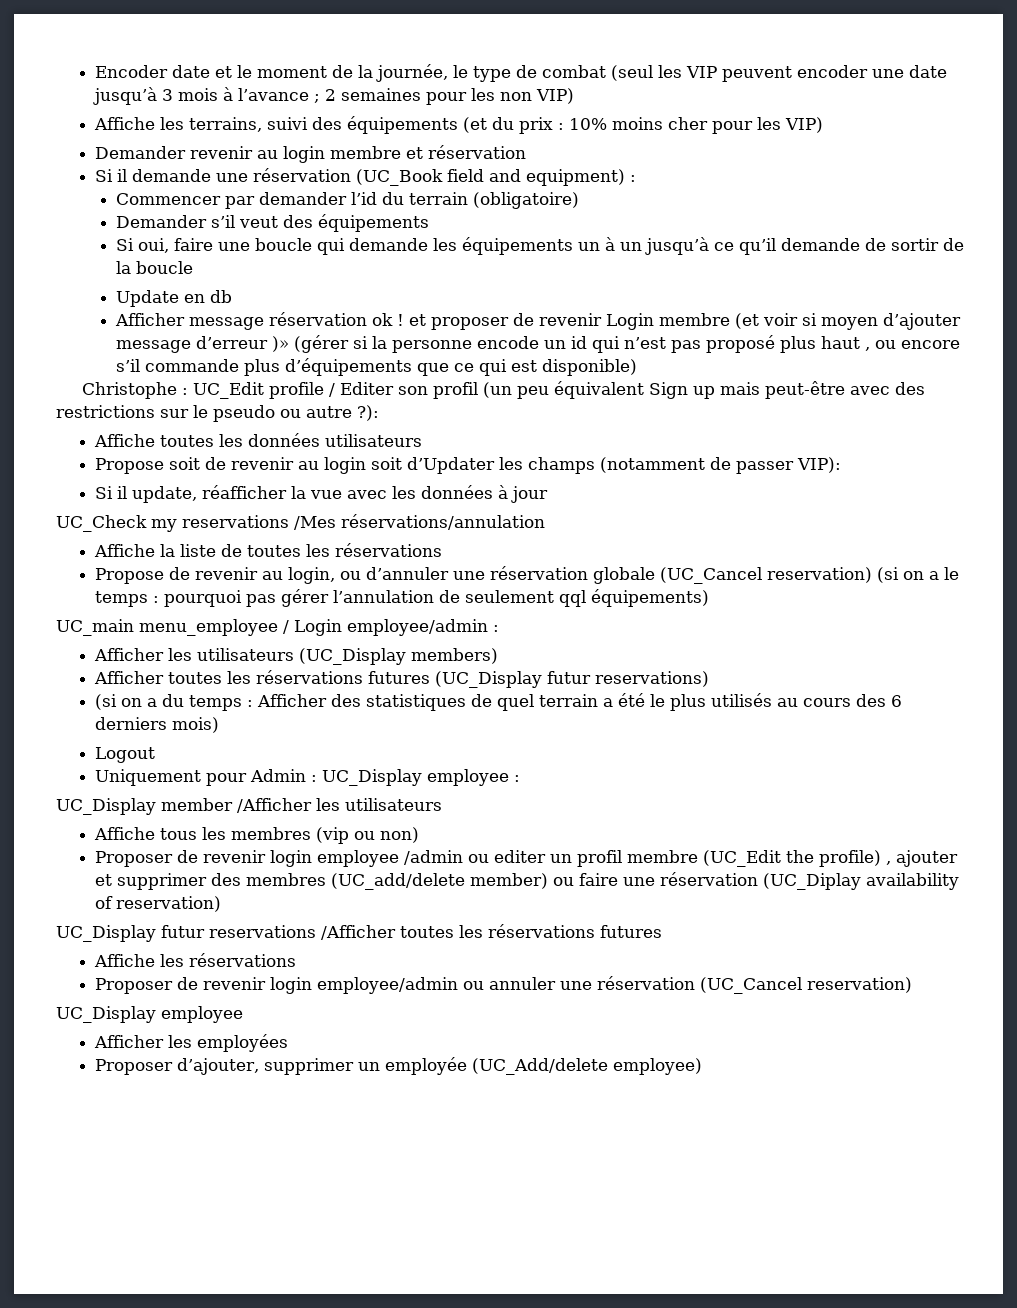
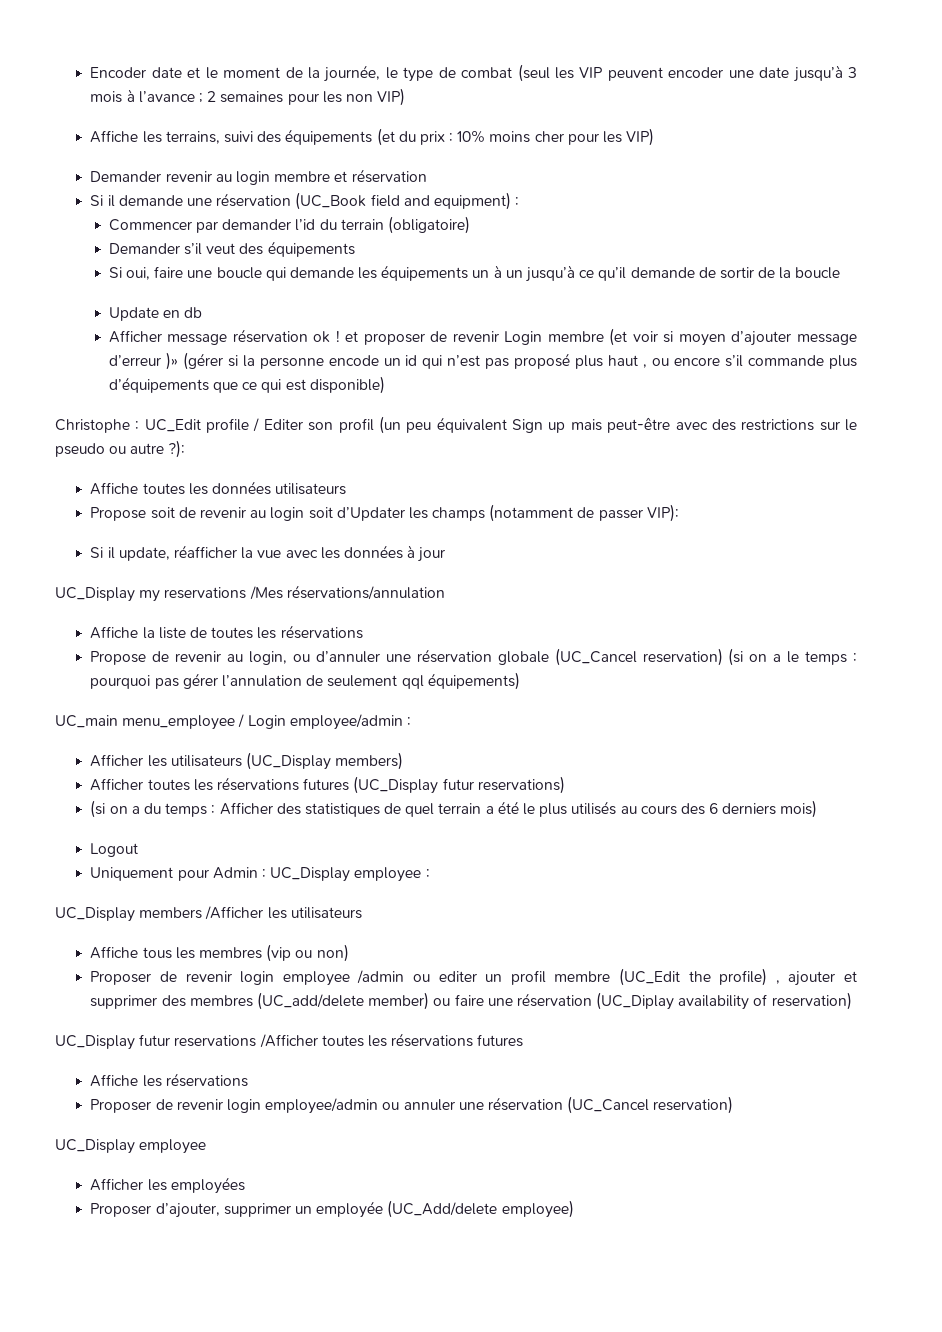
[56,515,147,532] UC_Check -> [55,587,135,602] UC_Display
[161,798,233,811] member -> [139,907,203,919] members

